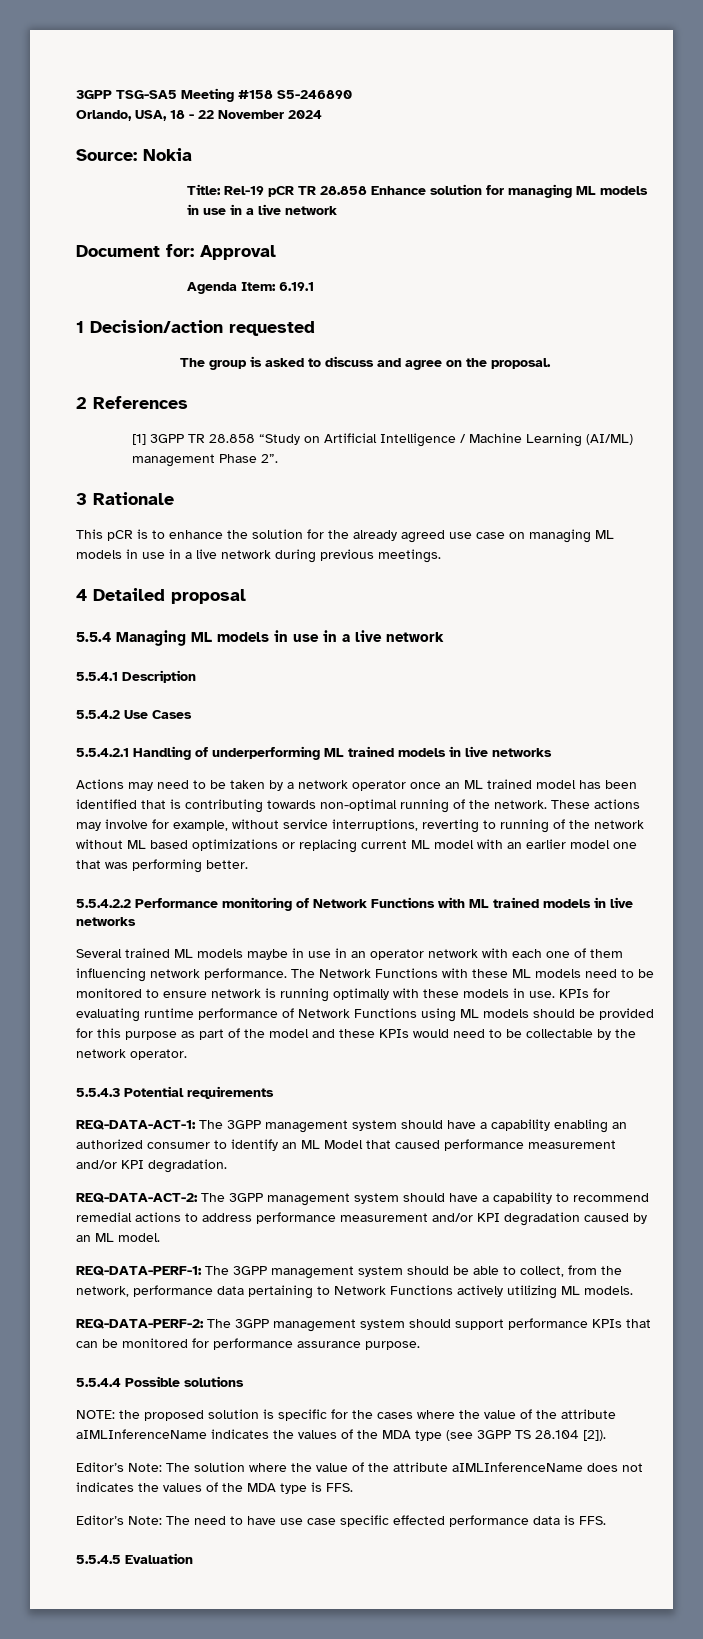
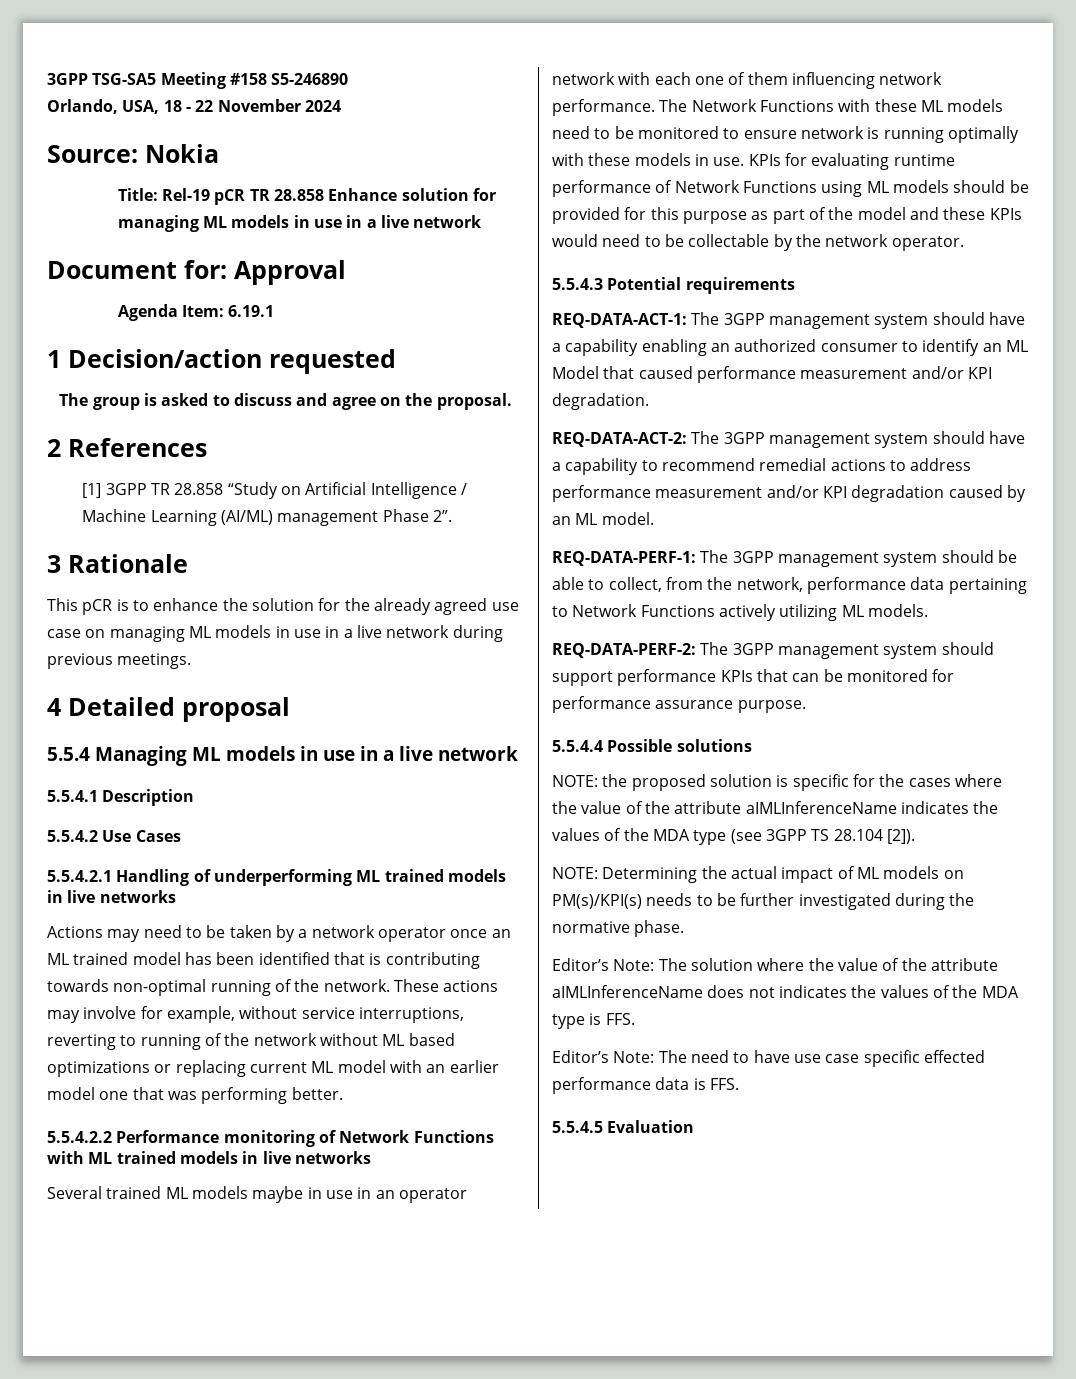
(606, 1435) none -> [552,866,964,883] [552,893,975,910] [552,920,685,937] // NOTE: Determining the actual impact of ML models on PM(s)/KPI(s) needs to be further investigated during the normative phase.

